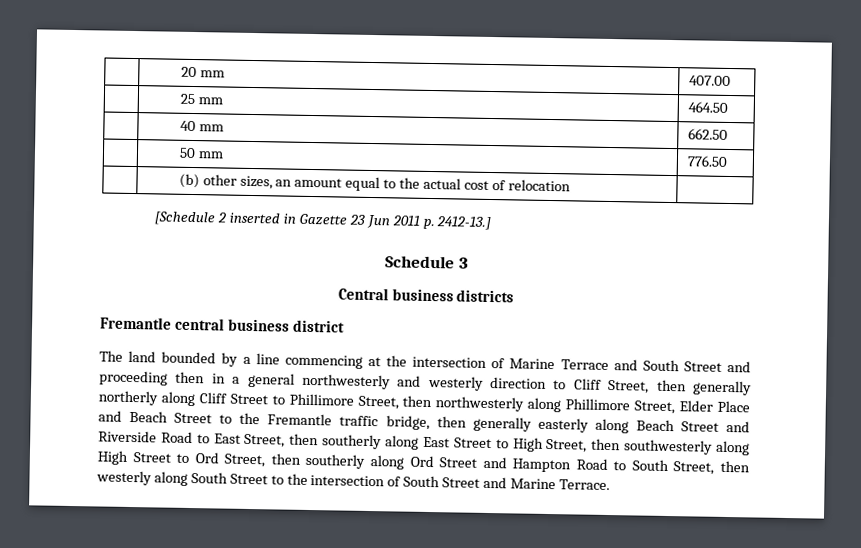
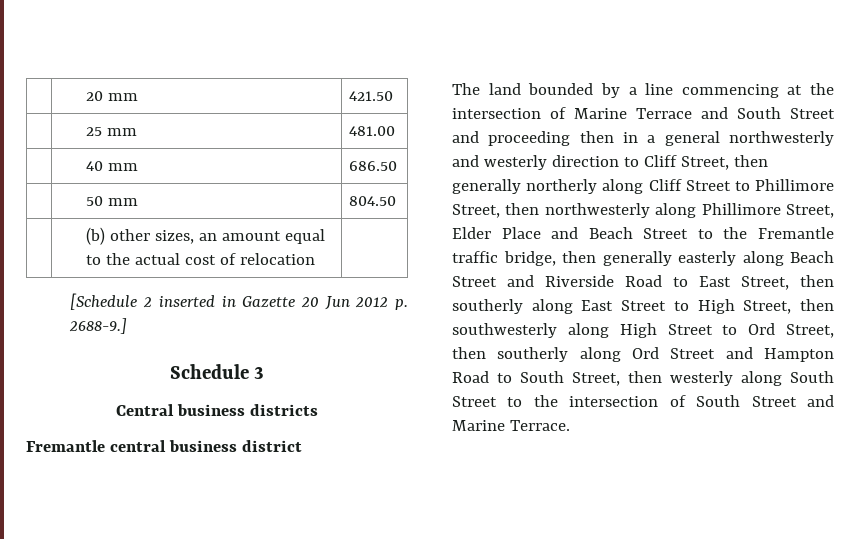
[688,75,731,86] 407.00 -> [349,91,394,101] 421.50
[687,101,728,113] 464.50 -> [349,126,396,136] 481.00
[687,128,728,140] 662.50 -> [349,161,398,171] 686.50
[686,155,728,167] 776.50 -> [349,196,397,206] 804.50
[348,214,492,231] 23 Jun 2011 p. 2412-13.] -> [300,296,408,310] [69,318,128,334] 20 Jun 2012 p. 2688-9.]

